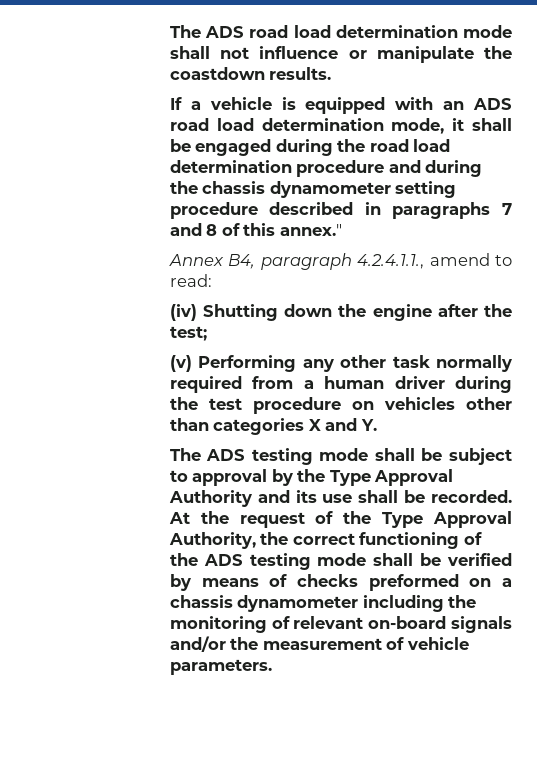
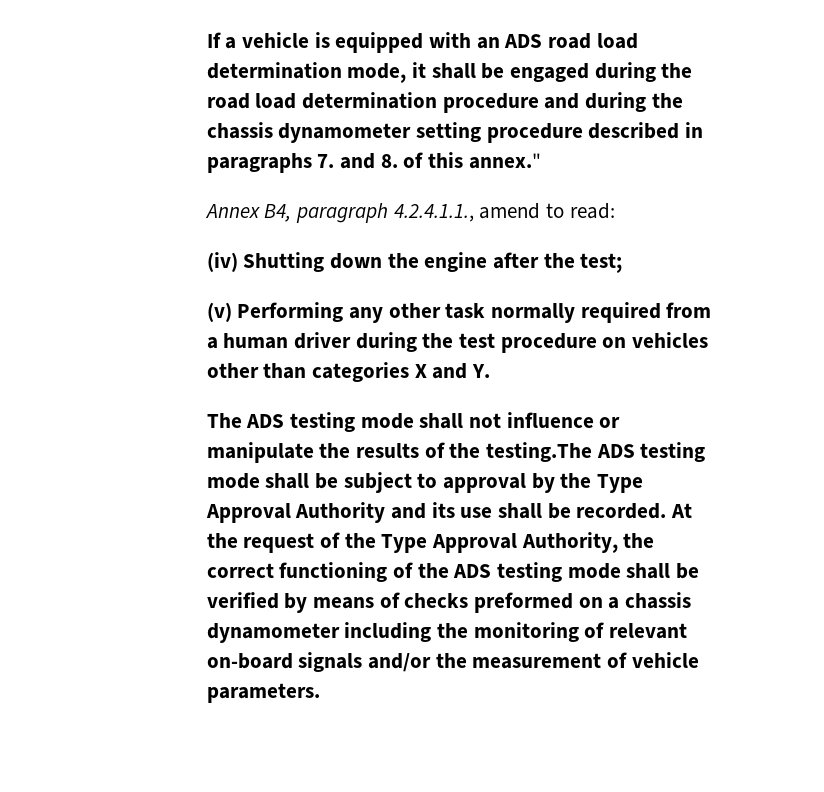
[169,25,512,38] [169,46,512,63] [169,67,332,80] The ADS road load determination mode shall not influence or manipulate the coastdown results. // -> (206, 40) none
[502,203,512,215] [169,223,218,236] 7 and 8 -> [317,153,398,169] 7. and 8.
(415, 454) none -> [468,412,621,428] [206,442,706,463] [206,473,310,489] not influence or manipulate the results of the testing.The ADS testing mode shall

